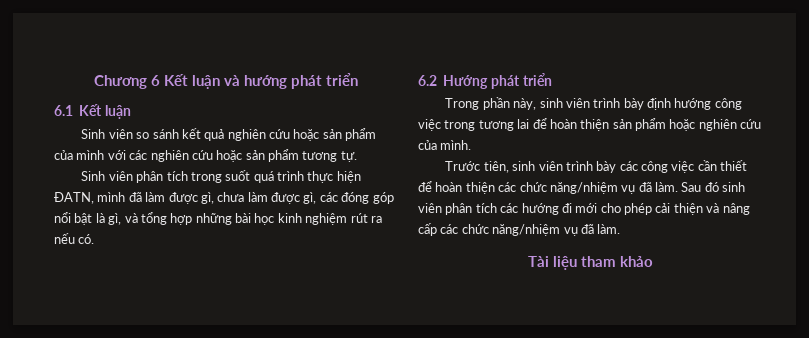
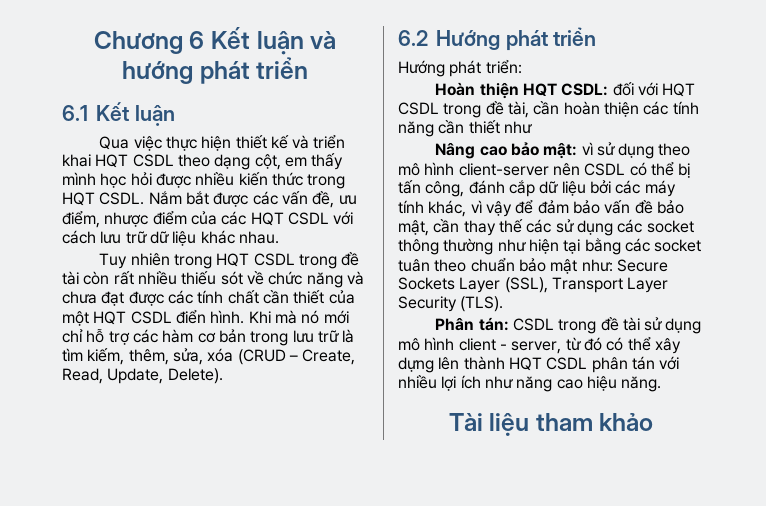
[81,128,377,141] [54,149,357,162] [81,170,361,183] [54,192,394,204] [54,212,382,225] [54,233,95,244] [418,73,552,89] [445,97,742,110] [418,118,762,131] [418,140,472,150] [445,160,748,173] [418,181,746,194] [418,203,750,215] [418,223,621,236] Sinh viên so sánh kết quả nghiên cứu hoặc sản phẩm của mình với các nghiên cứu hoặc sản phẩm tương tự. // Sinh viên phân tích trong suốt quá trình thực hiện ĐATN, mình đã làm được gì, chưa làm được gì, các đóng góp nổi bật là gì, và tổng hợp những bài học kinh nghiệm rút ra nếu có. // 6.2 Hướng phát triển // Trong phần này, sinh viên trình bày định hướng công việc trong tương lai để hoàn thiện sản phẩm hoặc nghiên cứu của mình. // Trước tiên, sinh viên trình bày các công việc cần thiết để hoàn thiện các chức năng/nhiệm vụ đã làm. Sau đó sinh viên phân tích các hướng đi mới cho phép cải thiện và nâng cấp các chức năng/nhiệm vụ đã làm. -> [99,134,346,151] [62,153,344,170] [62,172,346,189] [62,191,357,208] [62,210,354,228] [62,230,279,246] [99,252,360,269] [62,271,364,288] [62,290,355,306] [62,309,349,326] [62,328,355,346] [62,348,356,365] [62,368,223,384] [398,27,597,51] [398,59,522,77] [435,82,696,99] [398,101,699,118] [398,120,532,137] [435,142,691,159] [398,161,691,178] [398,180,676,197] [398,199,684,217] [398,219,694,236] [398,238,702,255] [398,257,668,274] [398,277,669,293] [398,296,504,312] [435,317,702,334] [398,336,681,354] [398,356,680,373] [398,375,662,392] Qua việc thực hiện thiết kế và triển khai HQT CSDL theo dạng cột, em thấy mình học hỏi được nhiều kiến thức trong HQT CSDL. Nắm bắt được các vấn đề, ưu điểm, nhược điểm của các HQT CSDL với cách lưu trữ dữ liệu khác nhau. // Tuy nhiên trong HQT CSDL trong đề tài còn rất nhiều thiếu sót về chức năng và chưa đạt được các tính chất cần thiết của một HQT CSDL điển hình. Khi mà nó mới chỉ hỗ trợ các hàm cơ bản trong lưu trữ là tìm kiếm, thêm, sửa, xóa (CRUD – Create, Read, Update, Delete). // 6.2 Hướng phát triển // Hướng phát triển: // Hoàn thiện HQT CSDL: đối với HQT CSDL trong đề tài, cần hoàn thiện các tính năng cần thiết như // Nâng cao bảo mật: vì sử dụng theo mô hình client-server nên CSDL có thể bị tấn công, đánh cắp dữ liệu bởi các máy tính khác, vì vậy để đảm bảo vấn đề bảo mật, cần thay thế các sử dụng các socket thông thường như hiện tại bằng các socket tuân theo chuẩn bảo mật như: Secure Sockets Layer (SSL), Transport Layer Security (TLS). // Phân tán: CSDL trong đề tài sử dụng mô hình client - server, từ đó có thể xây dựng lên thành HQT CSDL phân tán với nhiều lợi ích như năng cao hiệu năng.

